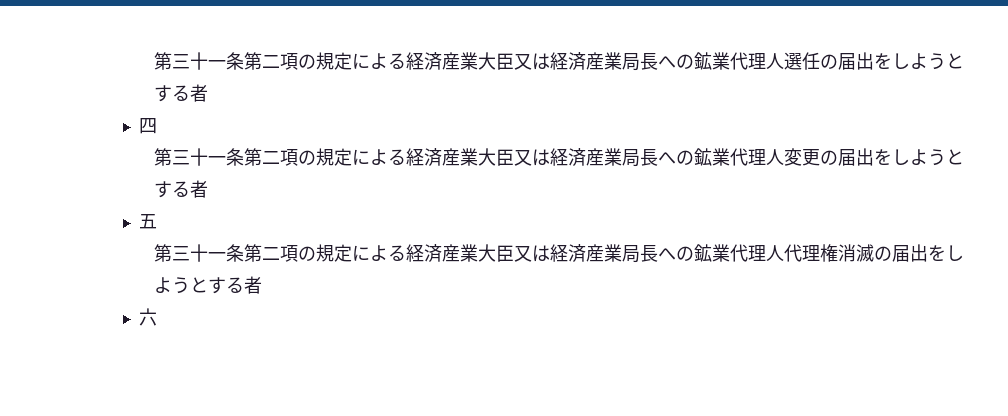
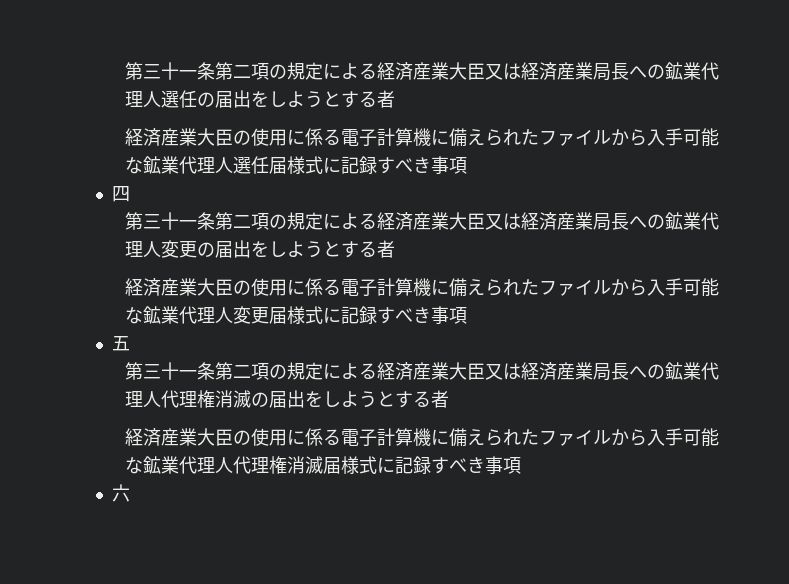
(209, 93) none -> [125,128,720,147] [125,156,468,174] // 経済産業大臣の使用に係る電子計算機に備えられたファイルから入手可能な鉱業代理人選任届様式に記録すべき事項
(209, 189) none -> [125,278,720,297] [125,306,468,324] // 経済産業大臣の使用に係る電子計算機に備えられたファイルから入手可能な鉱業代理人変更届様式に記録すべき事項
(263, 285) none -> [125,428,720,447] [125,456,522,474] // 経済産業大臣の使用に係る電子計算機に備えられたファイルから入手可能な鉱業代理人代理権消滅届様式に記録すべき事項

